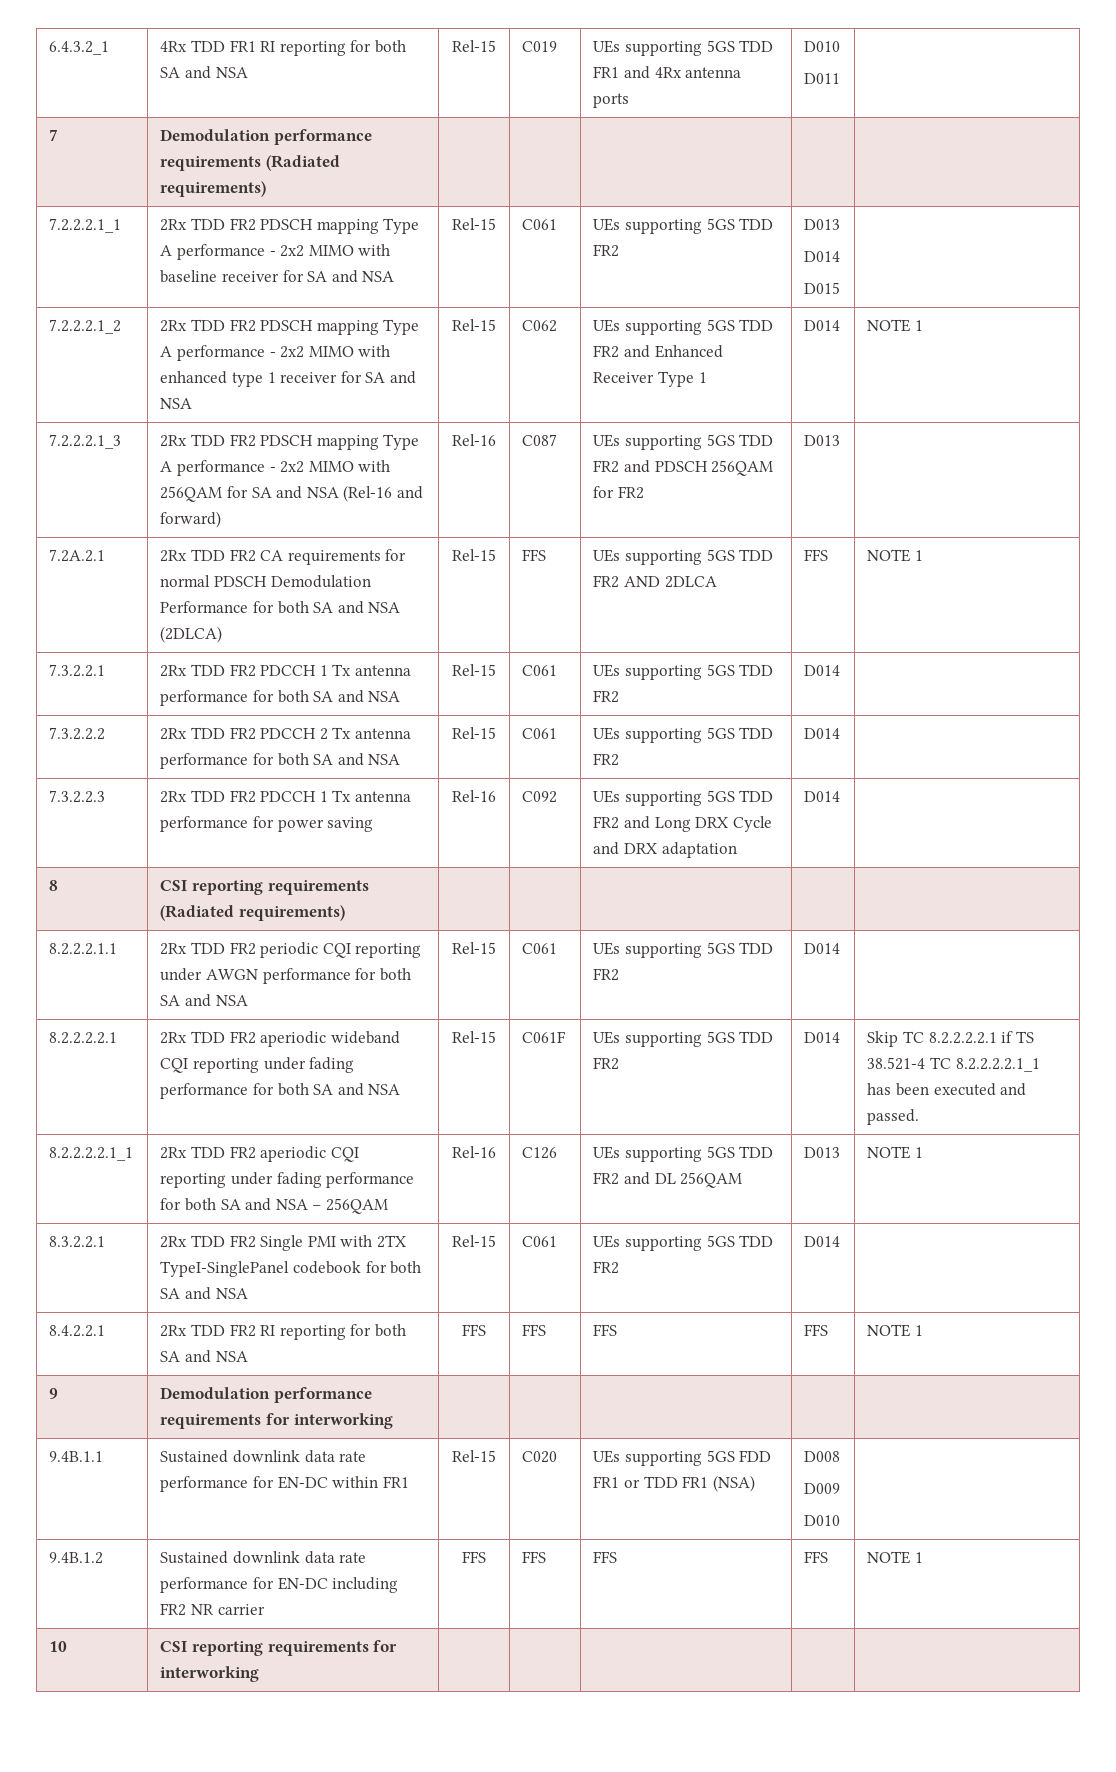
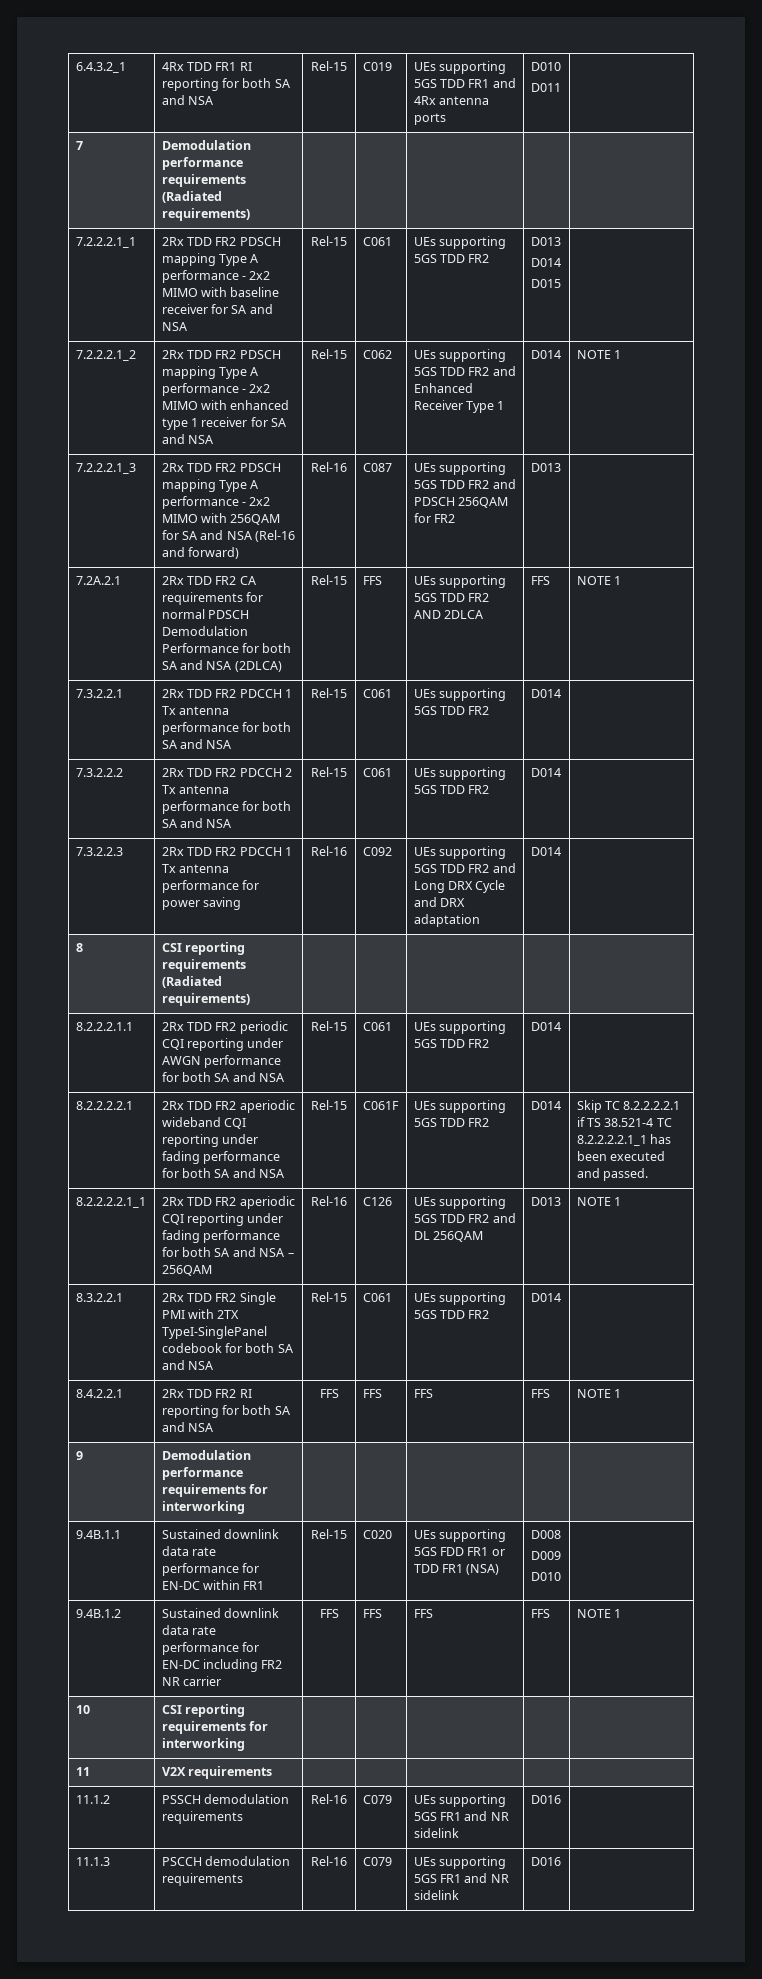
(260, 1674) none -> [75,1767,90,1776] [161,1766,273,1779] [75,1795,110,1804] [161,1794,290,1804] [161,1811,243,1824] [311,1794,347,1804] [362,1795,392,1804] [413,1794,507,1807] [413,1811,509,1821] [413,1828,459,1838] [530,1795,561,1804] [75,1857,110,1866] [161,1856,291,1866] [161,1873,243,1886] [311,1856,347,1866] [362,1857,392,1866] [413,1856,507,1869] [413,1873,509,1883] [413,1890,459,1900] [530,1857,561,1866] // 11 | V2X requirements | | | | | // 11.1.2 | PSSCH demodulation requirements | Rel-16 | C079 | UEs supporting 5GS FR1 and NR sidelink | D016 | // 11.1.3 | PSCCH demodulation requirements | Rel-16 | C079 | UEs supporting 5GS FR1 and NR sidelink | D016 |

